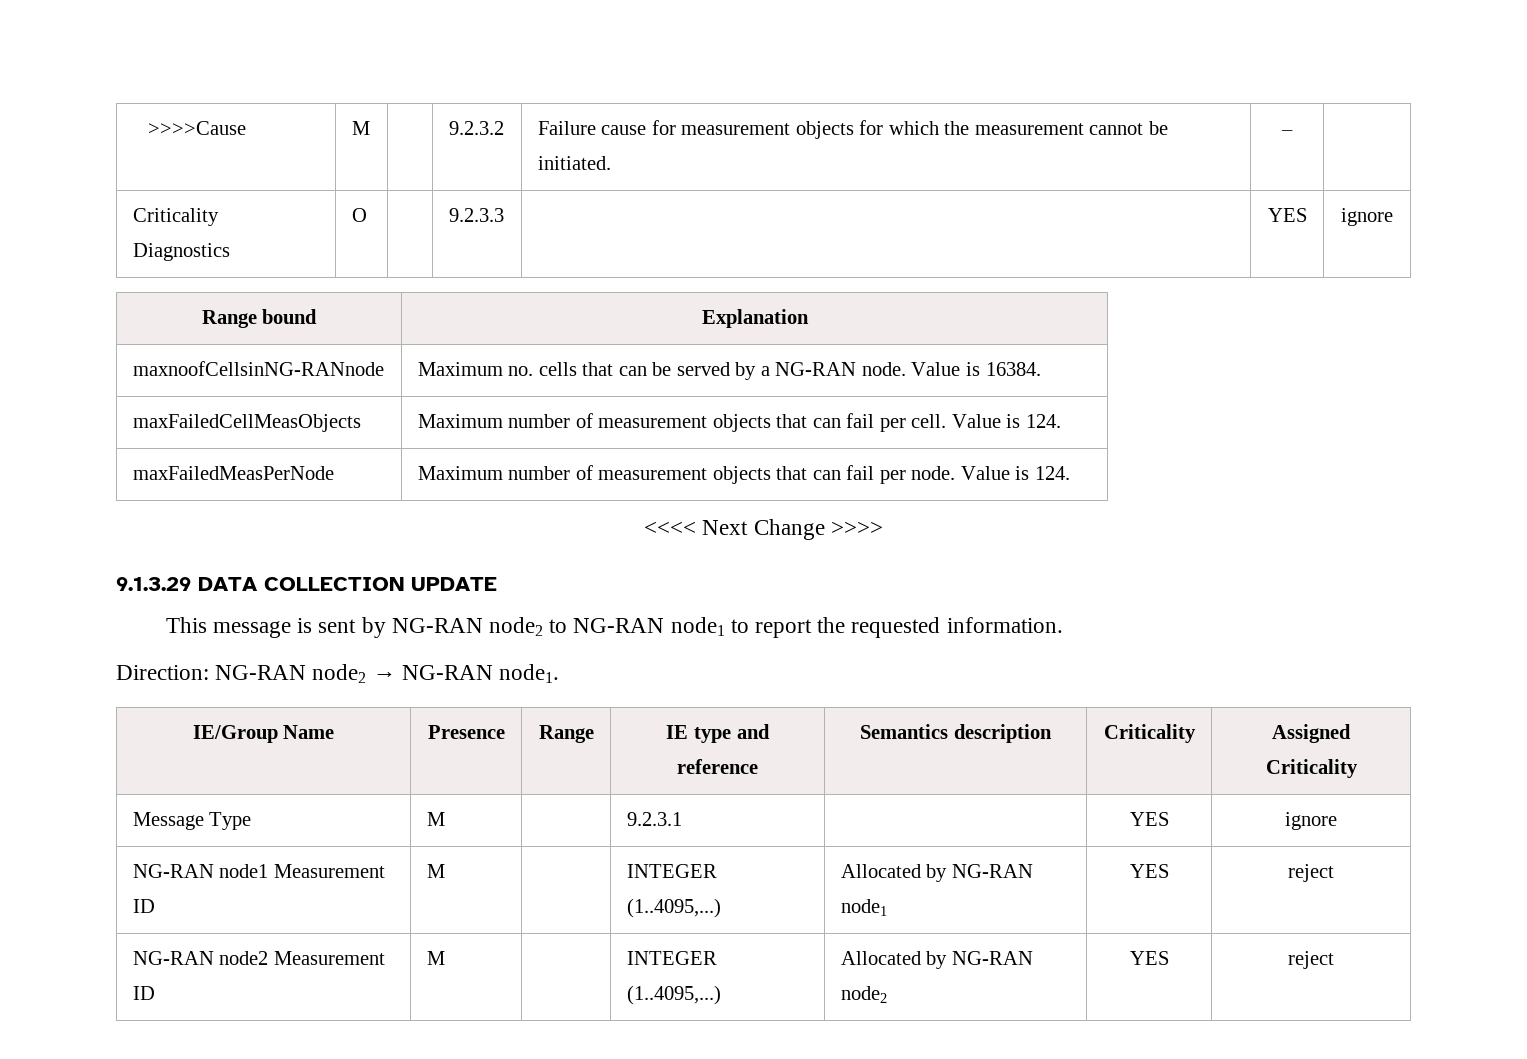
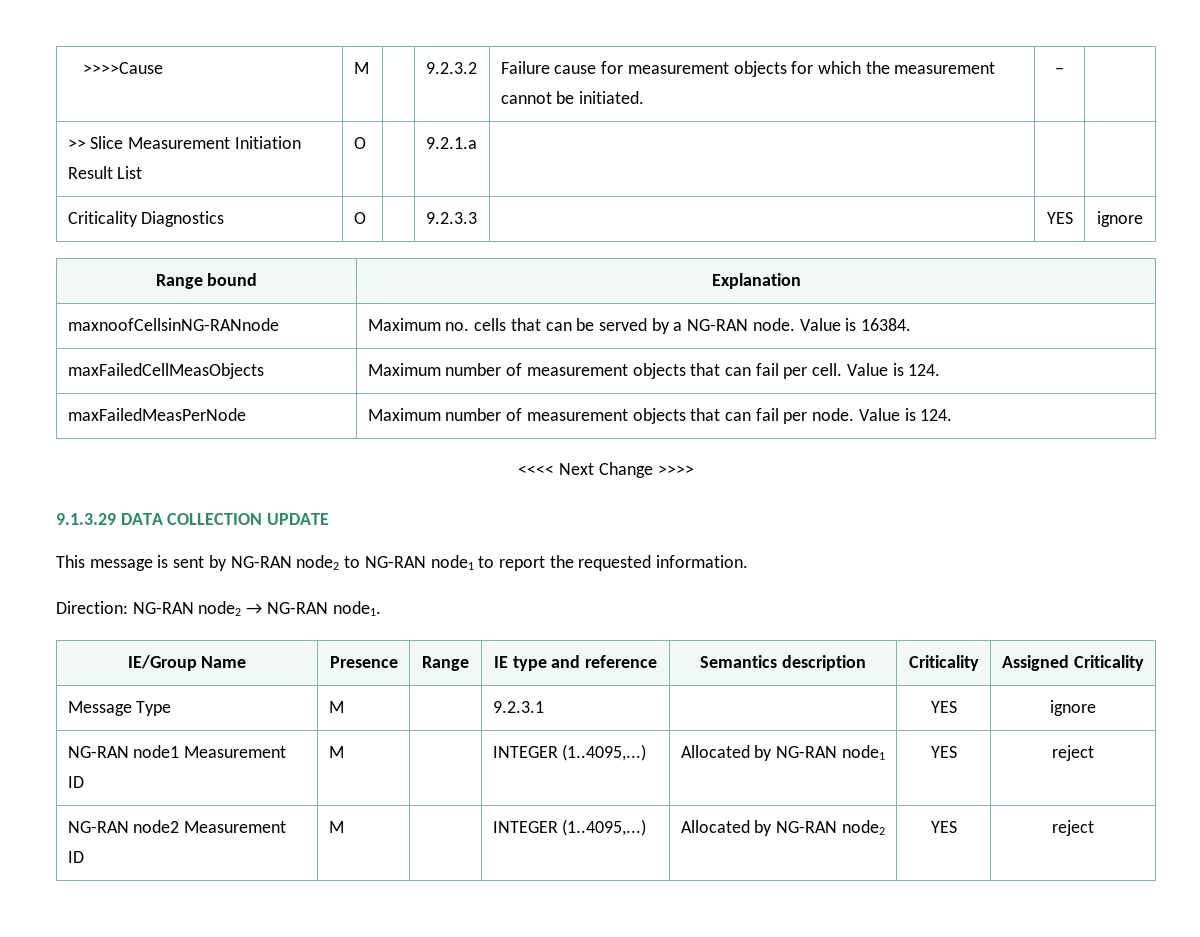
(1293, 132) none -> [67,136,301,149] [67,166,143,179] [353,137,366,149] [425,137,477,149] // >> Slice Measurement Initiation Result List | O | | 9.2.1.a | | |

